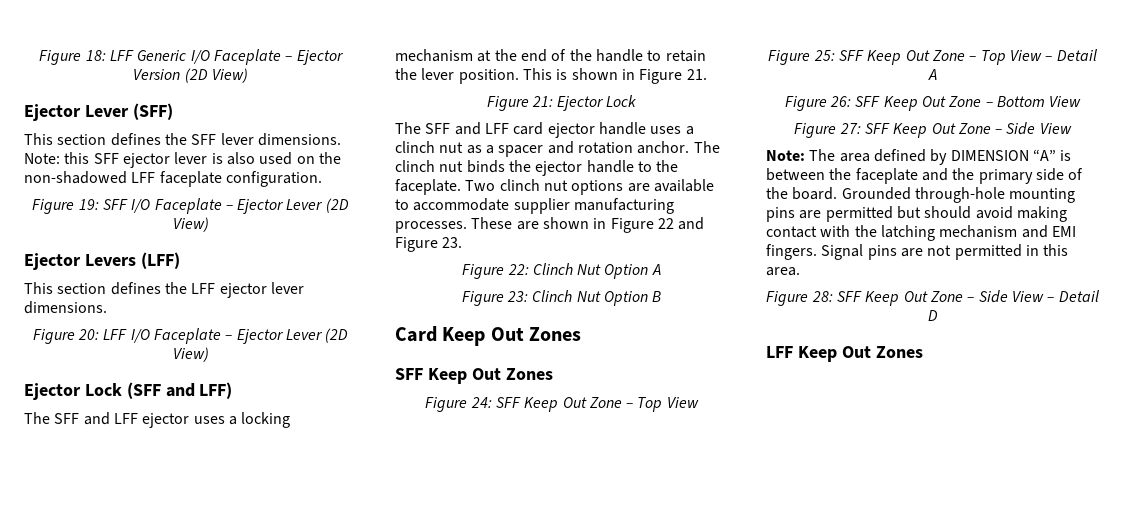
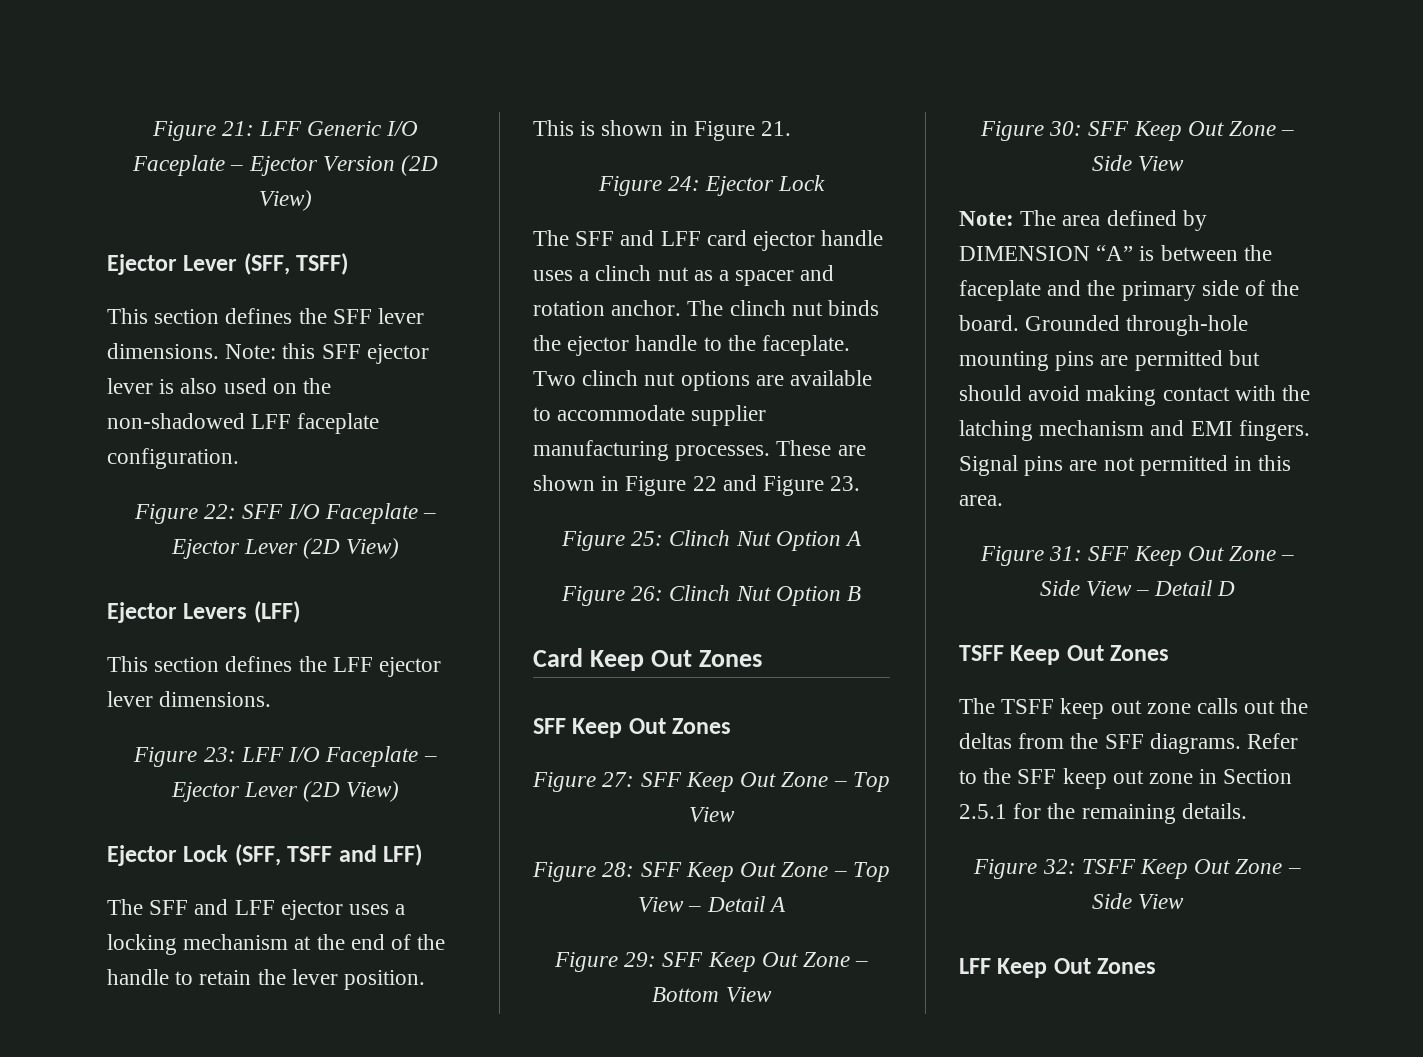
[39,50,106,65] Figure 18: -> [151,121,254,141] Figure 21:
[132,103,173,120] (SFF) -> [243,253,349,275] (SFF, TSFF)
[78,199,99,210] 19: -> [204,504,237,519] 22:
[78,329,100,340] 20: -> [203,747,236,762] 23:
[126,382,161,399] (SFF -> [234,844,333,866] (SFF, TSFF
[531,96,553,107] 21: -> [667,176,700,191] 24:
[507,264,529,275] 22: -> [631,531,664,546] 25:
[507,291,529,302] 23: -> [631,586,664,601] 26:
[470,397,492,408] 24: -> [602,772,635,787] 27:
[813,50,835,61] 25: -> [602,862,635,877] 28:
[830,96,852,107] 26: -> [624,952,657,967] 29:
[839,123,861,134] 27: -> [1049,121,1083,136] 30:
[811,291,833,302] 28: -> [1049,546,1083,561] 31:
(938, 315) none -> [959,645,1170,665] [959,698,1309,719] [959,733,1299,754] [959,768,1293,789] [959,803,1247,824] [973,859,1301,879] [1091,893,1185,909] // TSFF Keep Out Zones // The TSFF keep out zone calls out the deltas from the SFF diagrams. Refer to the SFF keep out zone in Section 2.5.1 for the remaining details. // Figure 32: TSFF Keep Out Zone – Side View

